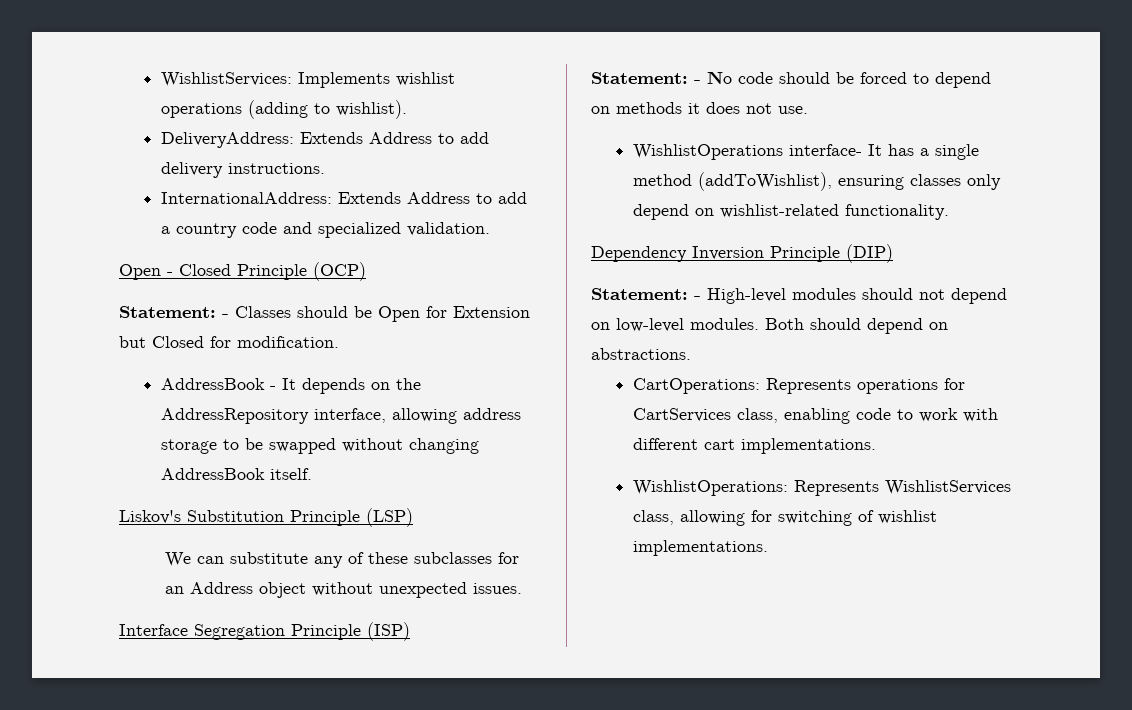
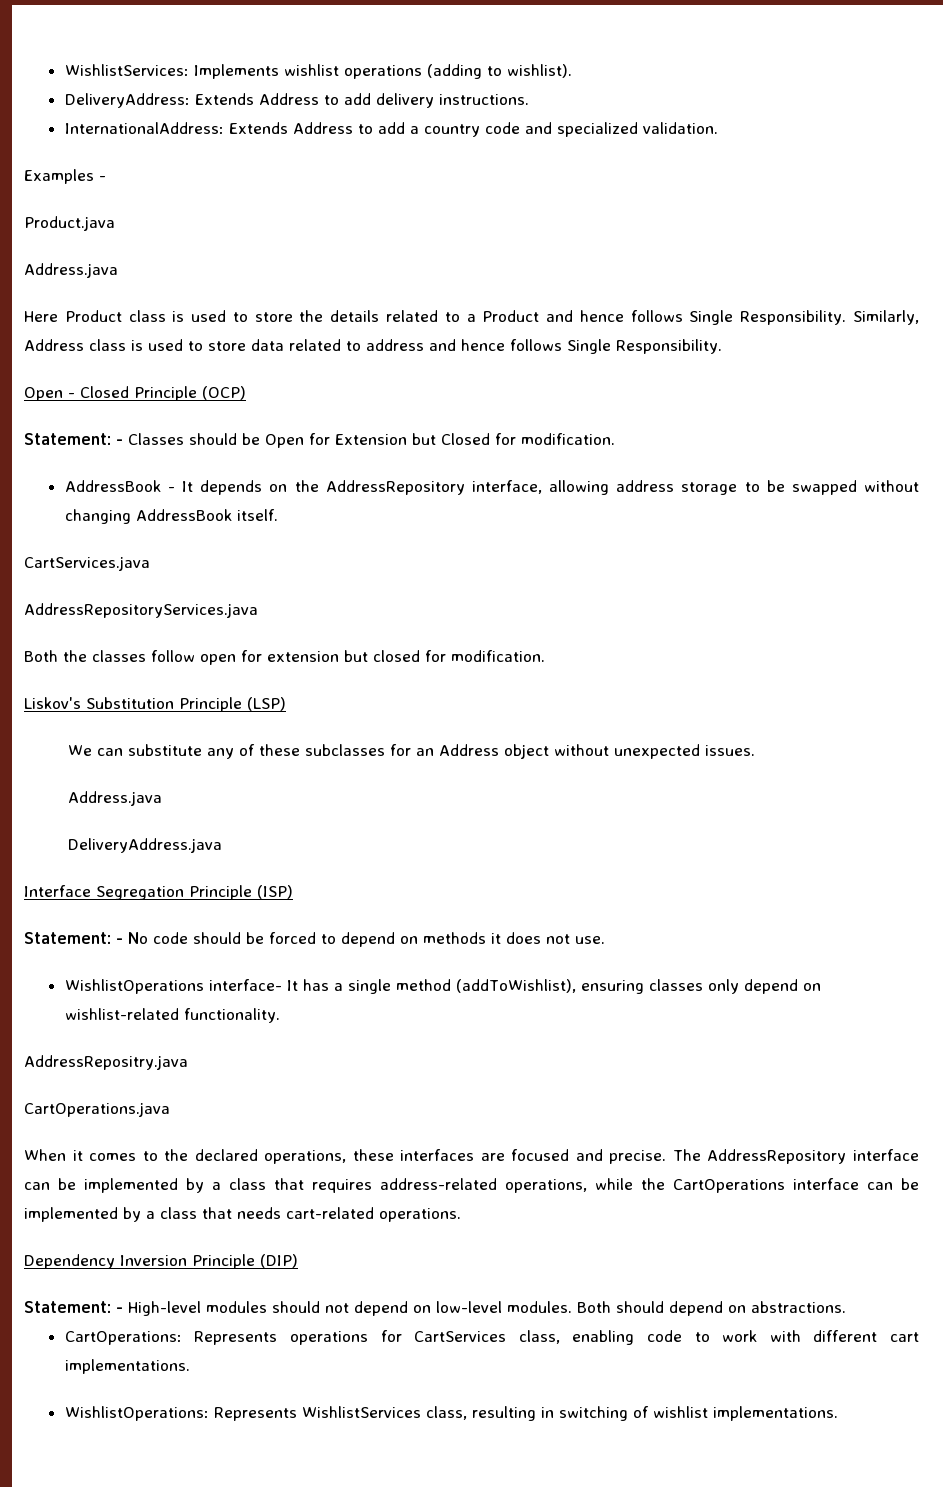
(491, 229) none -> [24,169,106,184] [24,216,115,231] [24,263,118,278] [24,310,920,325] [24,339,722,354] // Examples - // Product.java // Address.java // Here Product class is used to store the details related to a Product and hence follows Single Responsibility. Similarly, Address class is used to store data related to address and hence follows Single Responsibility.
(313, 474) none -> [24,556,150,571] [24,603,258,618] [24,650,545,665] // CartServices.java // AddressRepositoryServices.java // Both the classes follow open for extension but closed for modification.
(522, 588) none -> [67,791,162,806] [67,838,222,853] // Address.java // DeliveryAddress.java
(950, 212) none -> [24,1055,188,1070] [24,1102,170,1117] [24,1149,919,1164] [24,1178,919,1193] [24,1207,461,1222] // AddressRepositry.java // CartOperations.java // When it comes to the declared operations, these interfaces are focused and precise. The AddressRepository interface can be implemented by a class that requires address-related operations, while the CartOperations interface can be implemented by a class that needs cart-related operations.
[680,510,773,526] allowing for -> [471,1406,554,1421] resulting in

